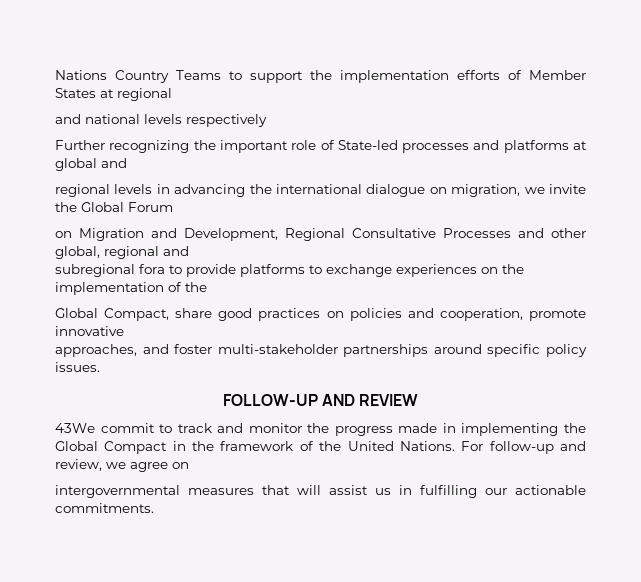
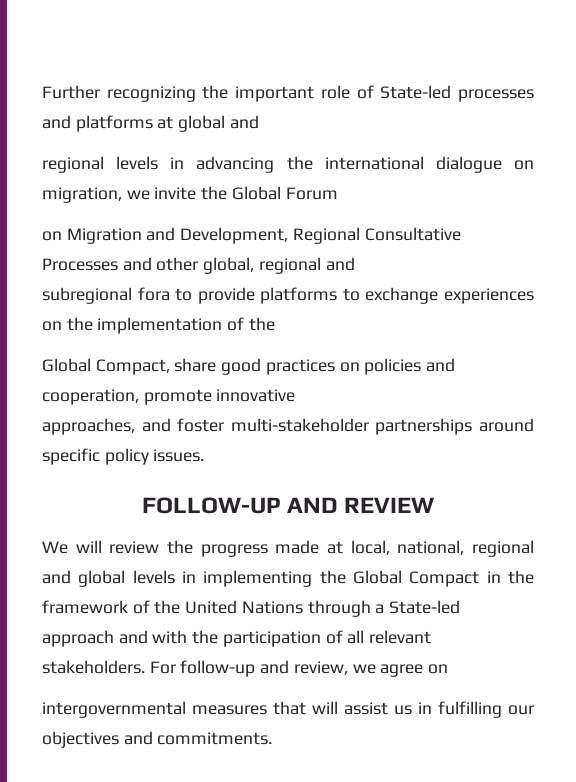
[55,70,586,83] [55,88,172,101] [55,114,267,127] Nations Country Teams to support the implementation efforts of Member States at regional // and national levels respectively // -> (42, 92) none
[55,423,438,436] 43We commit to track and monitor the progress made -> [42,540,534,557] [42,570,175,587] We will review the progress made at local, national, regional and global levels
[399,441,455,451] Nations. -> [241,600,461,617] [42,630,432,647] [42,660,145,674] Nations through a State-led approach and with the participation of all relevant stakeholders.
[515,485,586,495] actionable -> [42,731,153,748] objectives and

